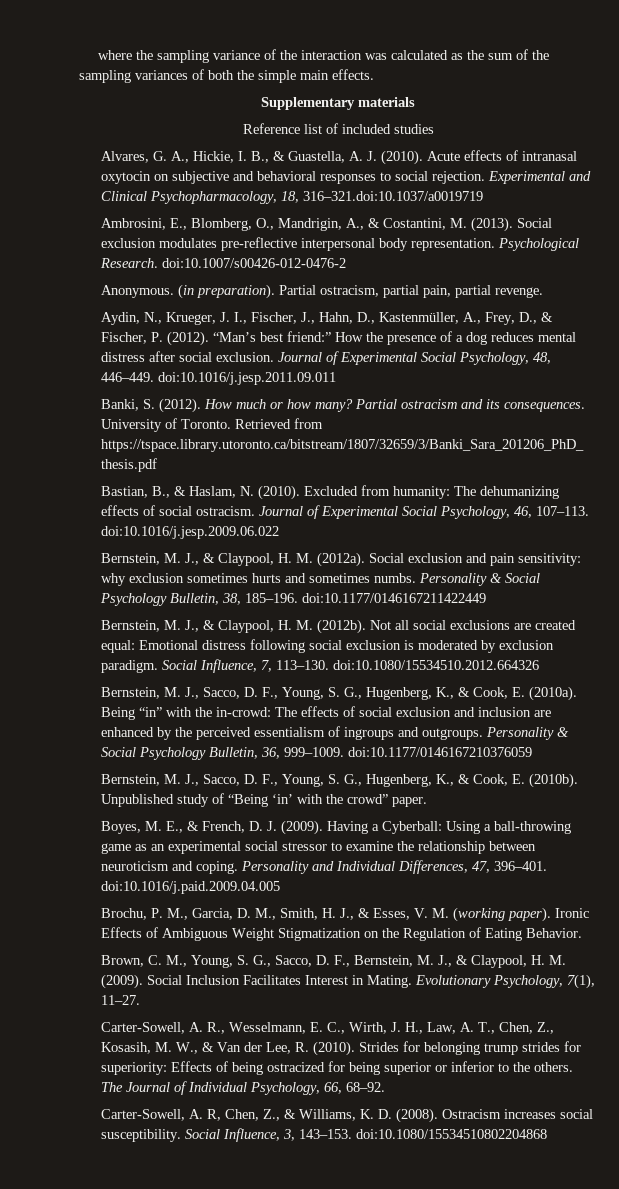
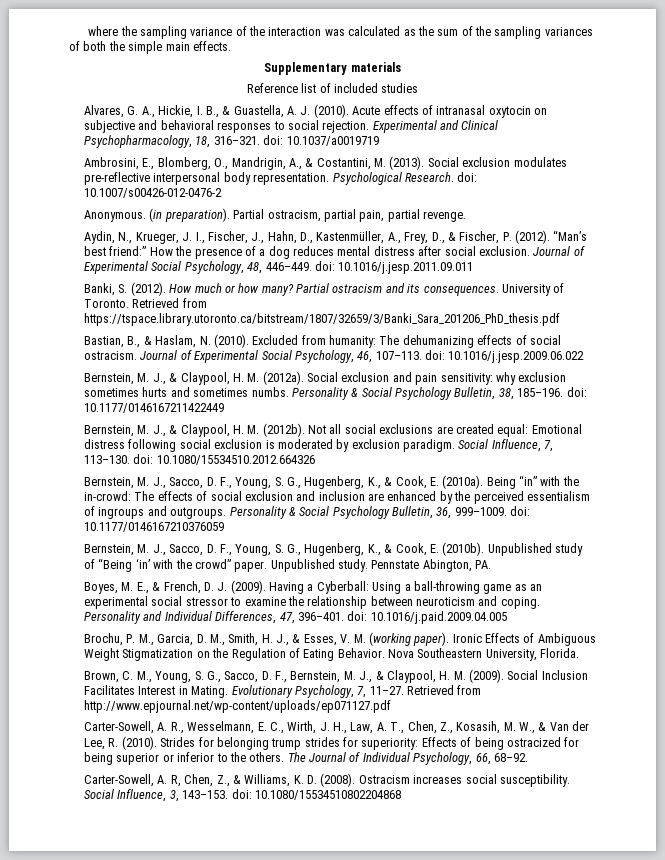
[303,191,484,201] 316–321.doi:10.1037/a0019719 -> [213,135,379,146] 316–321. doi: 10.1037/a0019719
[162,258,347,268] doi:10.1007/s00426-012-0476-2 -> [457,172,478,182] [84,188,223,198] doi: 10.1007/s00426-012-0476-2
[158,372,337,385] doi:10.1016/j.jesp.2011.09.011 -> [314,261,474,274] doi: 10.1016/j.jesp.2011.09.011
[101,526,280,539] doi:10.1016/j.jesp.2009.06.022 -> [425,350,585,363] doi: 10.1016/j.jesp.2009.06.022
[302,593,487,603] doi:10.1177/0146167211422449 -> [566,387,587,397] [84,403,225,413] doi: 10.1177/0146167211422449
[333,660,540,670] doi:10.1080/15534510.2012.664326 -> [133,454,315,465] doi: 10.1080/15534510.2012.664326
[348,747,533,757] doi:10.1177/0146167210376059 -> [510,506,531,516] [84,522,225,532] doi: 10.1177/0146167210376059
(428, 802) none -> [270,559,492,572] Unpublished study. Pennstate Abington, PA.
[101,881,281,894] doi:10.1016/j.paid.2009.04.005 -> [347,611,507,624] doi: 10.1016/j.paid.2009.04.005
(583, 933) none -> [388,648,580,661] Nova Southeastern University, Florida.
[567,974,596,989] 7(1), -> [357,686,367,698] 7,
(141, 1000) none -> [407,685,482,695] [84,700,392,713] Retrieved from http://www.epjournal.net/wp-content/uploads/ep071127.pdf
[356,1129,548,1139] doi:10.1080/15534510802204868 -> [231,789,401,800] doi: 10.1080/15534510802204868

